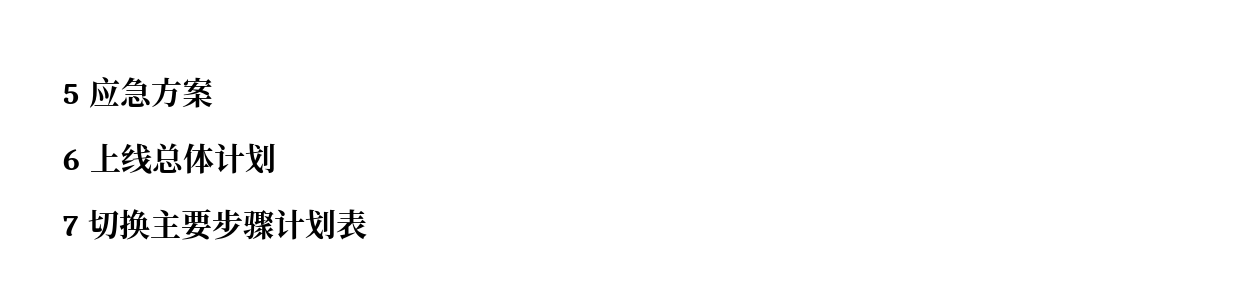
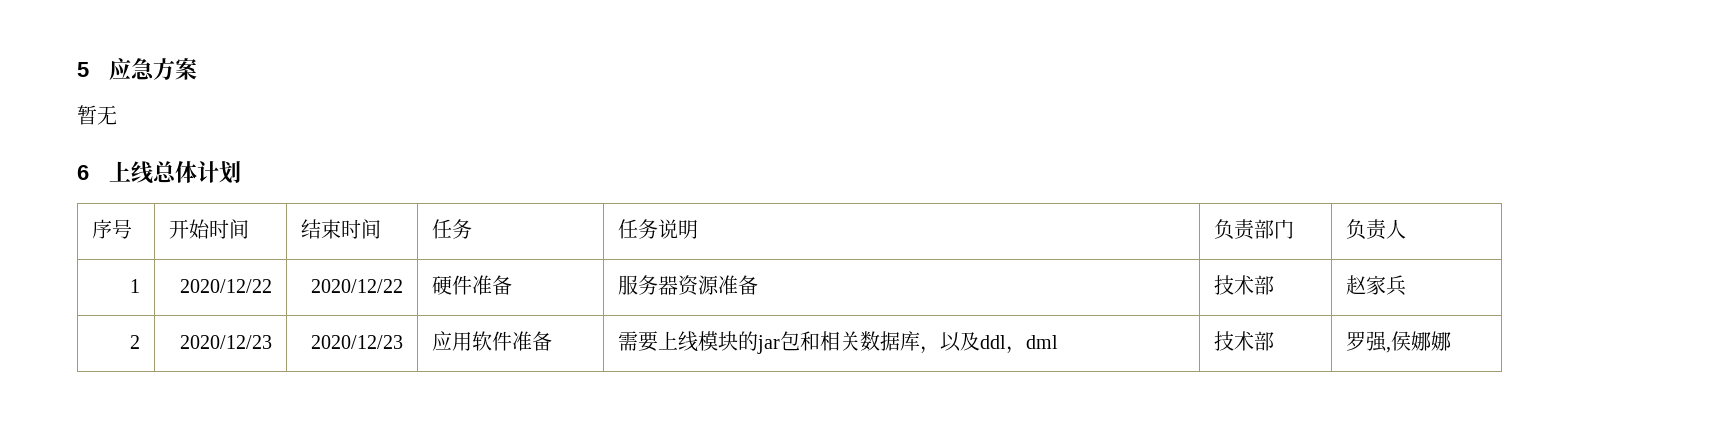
(213, 92) none -> [77,105,117,125] // 暂无
[63,209,368,242] // 7切换主要步骤计划表 -> [91,219,132,239] [168,219,249,239] [300,219,381,239] [431,219,472,239] [617,219,698,239] [1213,219,1294,240] [1345,219,1406,240] [130,279,141,293] [180,279,273,293] [311,279,404,293] [431,275,512,295] [617,275,758,296] [1213,275,1274,295] [1345,275,1406,296] [130,335,141,349] [180,335,273,349] [311,335,404,349] [431,331,552,351] [617,331,1058,354] [1213,331,1274,351] [1345,331,1451,353] // 序号 | 开始时间 | 结束时间 | 任务 | 任务说明 | 负责部门 | 负责人 // 1 | 2020/12/22 | 2020/12/22 | 硬件准备 | 服务器资源准备 | 技术部 | 赵家兵 // 2 | 2020/12/23 | 2020/12/23 | 应用软件准备 | 需要上线模块的jar包和相关数据库，以及ddl，dml | 技术部 | 罗强,侯娜娜

